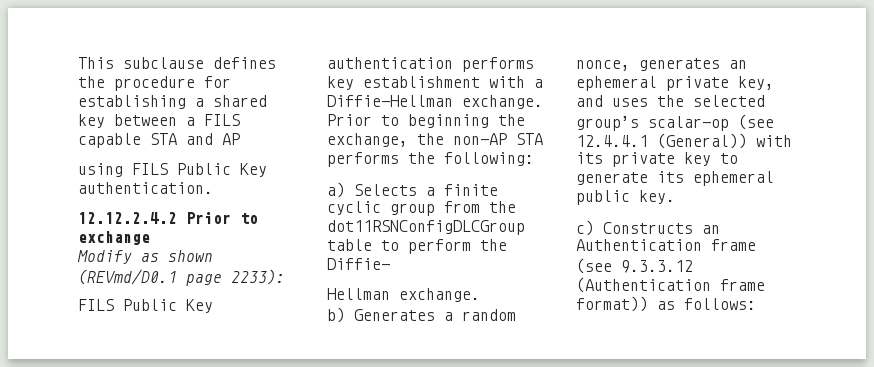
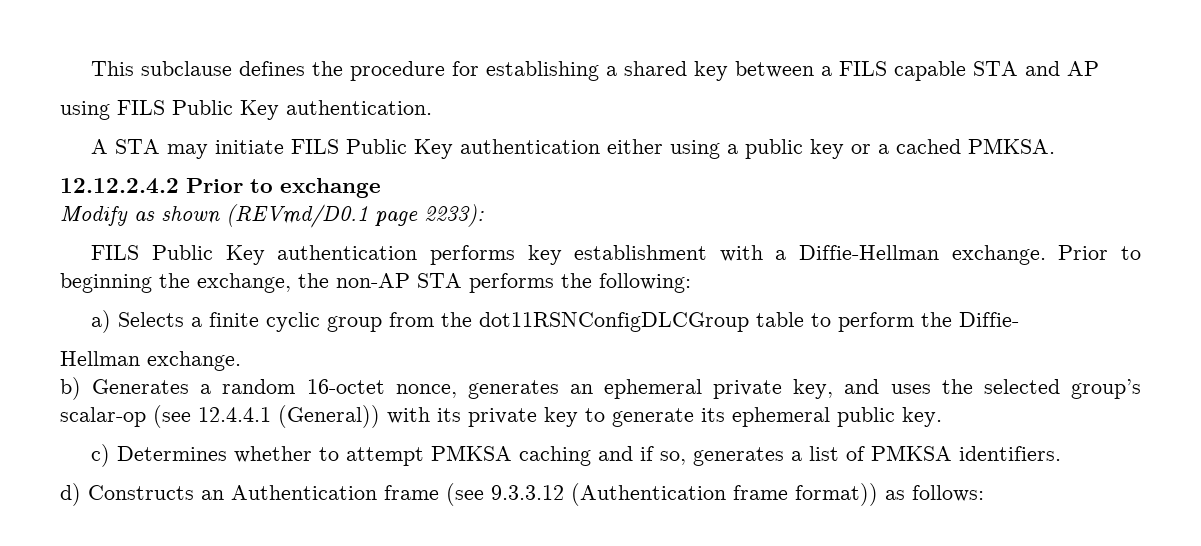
(213, 188) none -> [91,138,1056,159] // A STA may initiate FILS Public Key authentication either using a public key or a cached PMKSA.
(516, 315) none -> [306,379,385,394] 16-octet
(594, 228) none -> [117,445,1062,466] [60,483,81,506] Determines whether to attempt PMKSA caching and if so, generates a list of PMKSA identifiers. // d)

